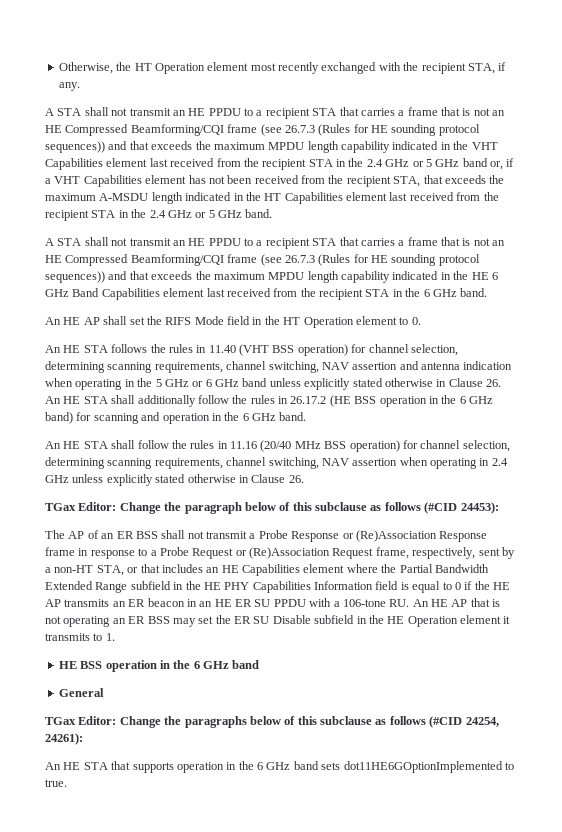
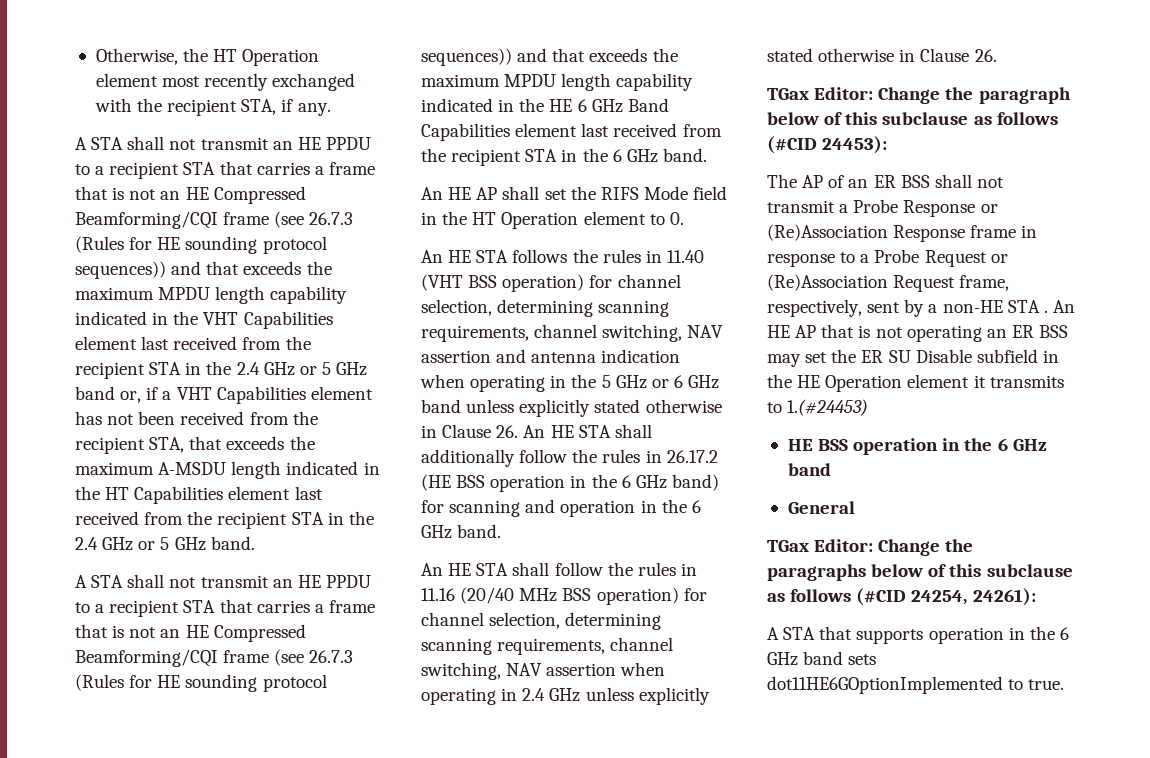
[54,564,489,576] [45,581,510,593] [45,598,410,607] non-HT STA, or that includes an HE Capabilities element where the Partial Bandwidth Extended Range subfield in the HE PHY Capabilities Information field is equal to 0 if the HE AP transmits an ER beacon in an HE ER SU PPDU with a 106-tone RU. -> [942,300,1048,313] non-HE STA .
[105,633,115,641] 1. -> [787,399,869,416] 1.(#24453)
[45,762,81,770] An HE -> [767,627,779,640] A

